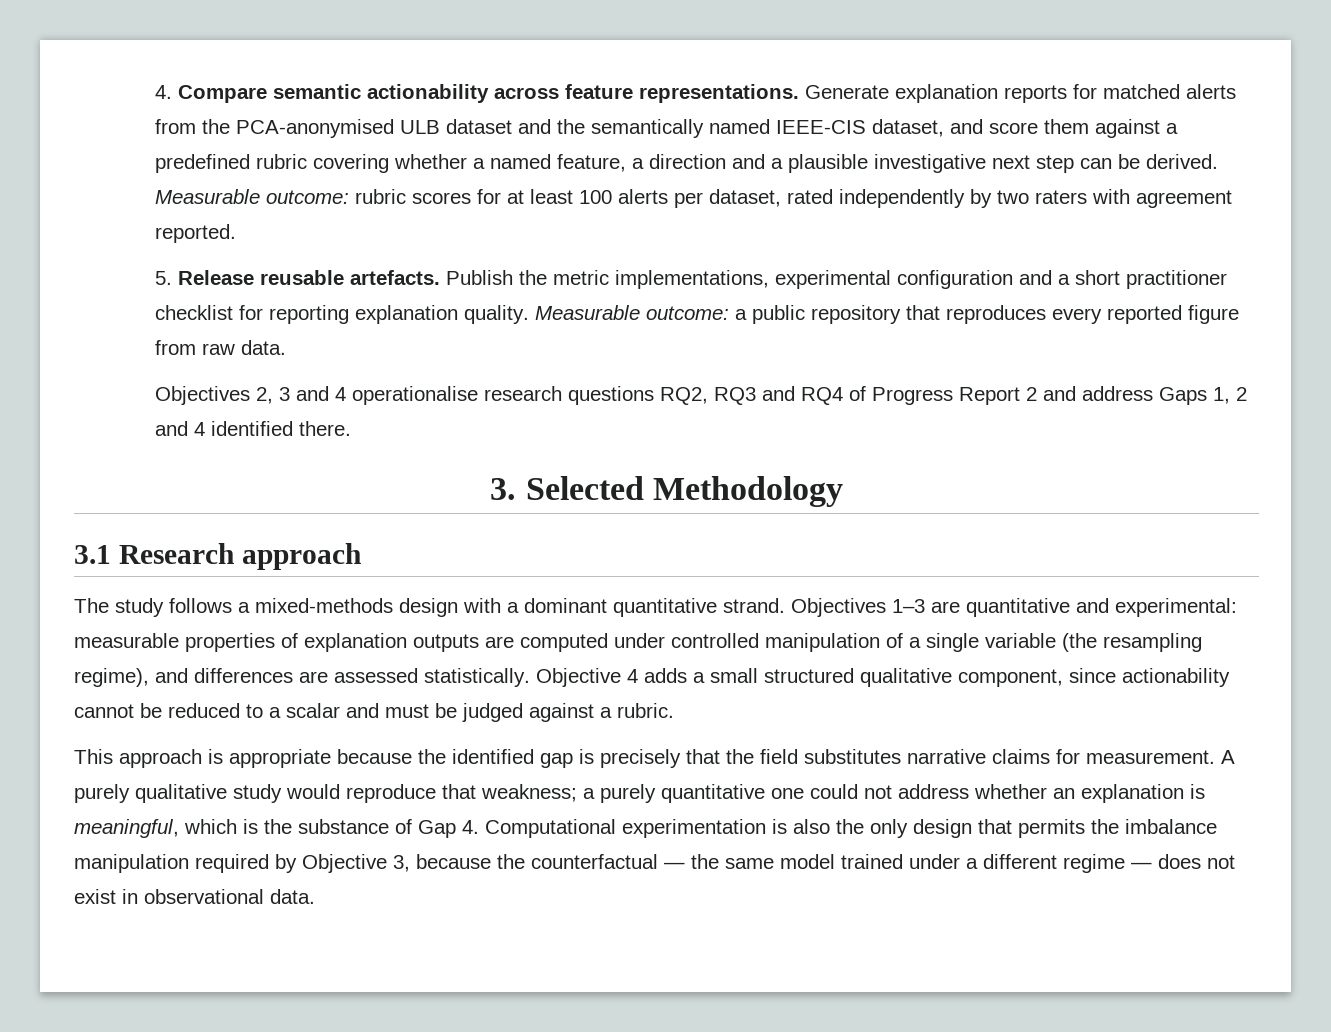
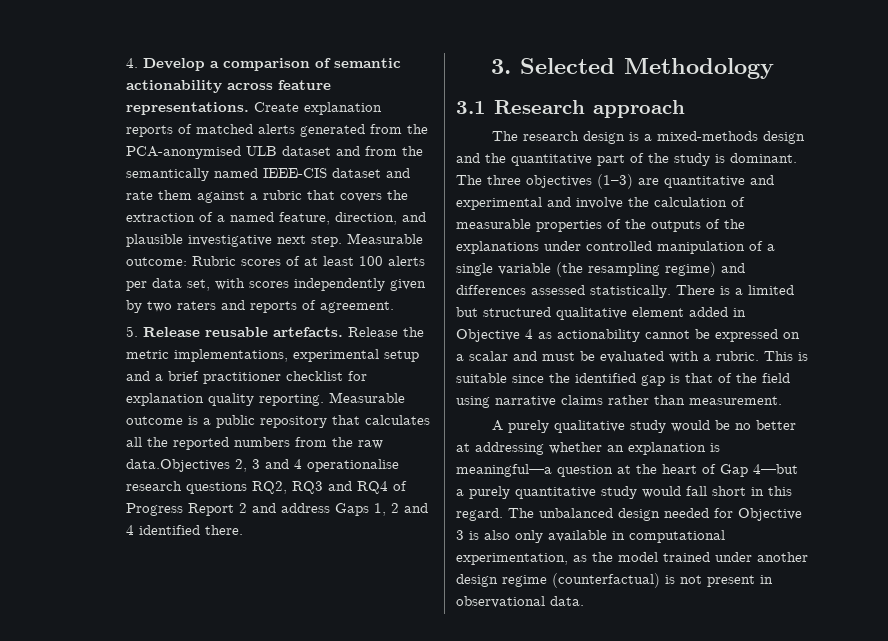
[154,85,267,103] 4. Compare -> [125,58,331,71] 4. Develop a comparison of
[804,85,889,99] Generate -> [253,102,299,112] Create
[1072,84,1097,99] for -> [177,124,192,134] of
(1236, 91) none -> [299,124,365,137] generated
(551, 126) none -> [364,146,397,156] from
[871,119,1178,138] [154,154,1218,173] [154,189,501,204] dataset, and score them against a predefined rubric covering whether a named feature, a direction and a plausible investigative next step can be derived. Measurable outcome: rubric scores for -> [331,168,410,178] [125,190,408,203] [125,212,426,225] [125,233,423,247] [125,256,300,266] dataset and rate them against a rubric that covers the extraction of a named feature, direction, and plausible investigative next step. Measurable outcome: Rubric scores of
[708,189,1232,208] [154,224,236,243] dataset, rated independently by two raters with agreement reported. -> [151,278,426,291] [125,300,394,313] data set, with scores independently given by two raters and reports of agreement.
[445,270,513,285] Publish -> [347,327,398,337] Release
[896,270,1120,289] configuration and a short -> [383,350,419,362] [125,371,199,381] setup and a brief
[268,305,1239,324] [154,340,286,355] [154,386,250,405] reporting explanation quality. Measurable outcome: a public repository that reproduces every reported figure from raw data. // Objectives -> [125,392,405,406] [125,415,430,428] [125,437,383,450] [125,459,230,472] explanation quality reporting. Measurable outcome is a public repository that calculates all the reported numbers from the raw data.Objectives
[115,598,1237,617] [74,633,608,652] study follows a mixed-methods design with a dominant quantitative strand. Objectives 1–3 are quantitative and experimental: measurable properties of explanation outputs are computed -> [522,131,805,144] [456,153,797,166] [456,174,774,189] [456,197,745,210] [456,219,745,232] [456,241,539,254] research design is a mixed-methods design and the quantitative part of the study is dominant. The three objectives (1–3) are quantitative and experimental and involve the calculation of measurable properties of the outputs of the explanations
[74,668,149,687] regime), -> [665,262,716,277] regime)
[299,671,328,683] are -> (526, 290) none
[536,668,1116,687] Objective 4 adds a small structured qualitative component, since -> [676,285,794,295] [456,307,746,320] [456,329,552,342] There is a limited but structured qualitative element added in Objective 4 as
[168,703,263,718] reduced to -> [715,329,800,342] expressed on
[462,703,594,722] judged against -> [600,351,699,363] evaluated with
[74,749,412,768] // This approach is appropriate because -> [764,351,808,361] [456,373,544,383] This is suitable since
[600,749,720,768] precisely that -> [685,373,732,383] that of
[804,749,901,764] substitutes -> [456,396,490,408] using
[1056,749,1080,764] for -> [608,395,685,405] rather than
(1215, 757) none -> (782, 400) //
[346,784,1205,803] [74,819,1217,838] [74,854,1235,873] [74,889,116,904] reproduce that weakness; a purely quantitative one could not address whether an explanation is meaningful, which is the substance of Gap 4. Computational experimentation is also the only design that permits the imbalance manipulation required by Objective 3, because the counterfactual — the same model trained under a different regime — does not exist -> [714,420,796,430] [456,442,720,455] [456,464,798,477] [456,486,792,499] [456,508,802,521] [456,530,725,543] [456,552,808,565] [456,573,755,588] be no better at addressing whether an explanation is meaningful—a question at the heart of Gap 4—but a purely quantitative study would fall short in this regard. The unbalanced design needed for Objective 3 is also only available in computational experimentation, as the model trained under another design regime (counterfactual) is not present

